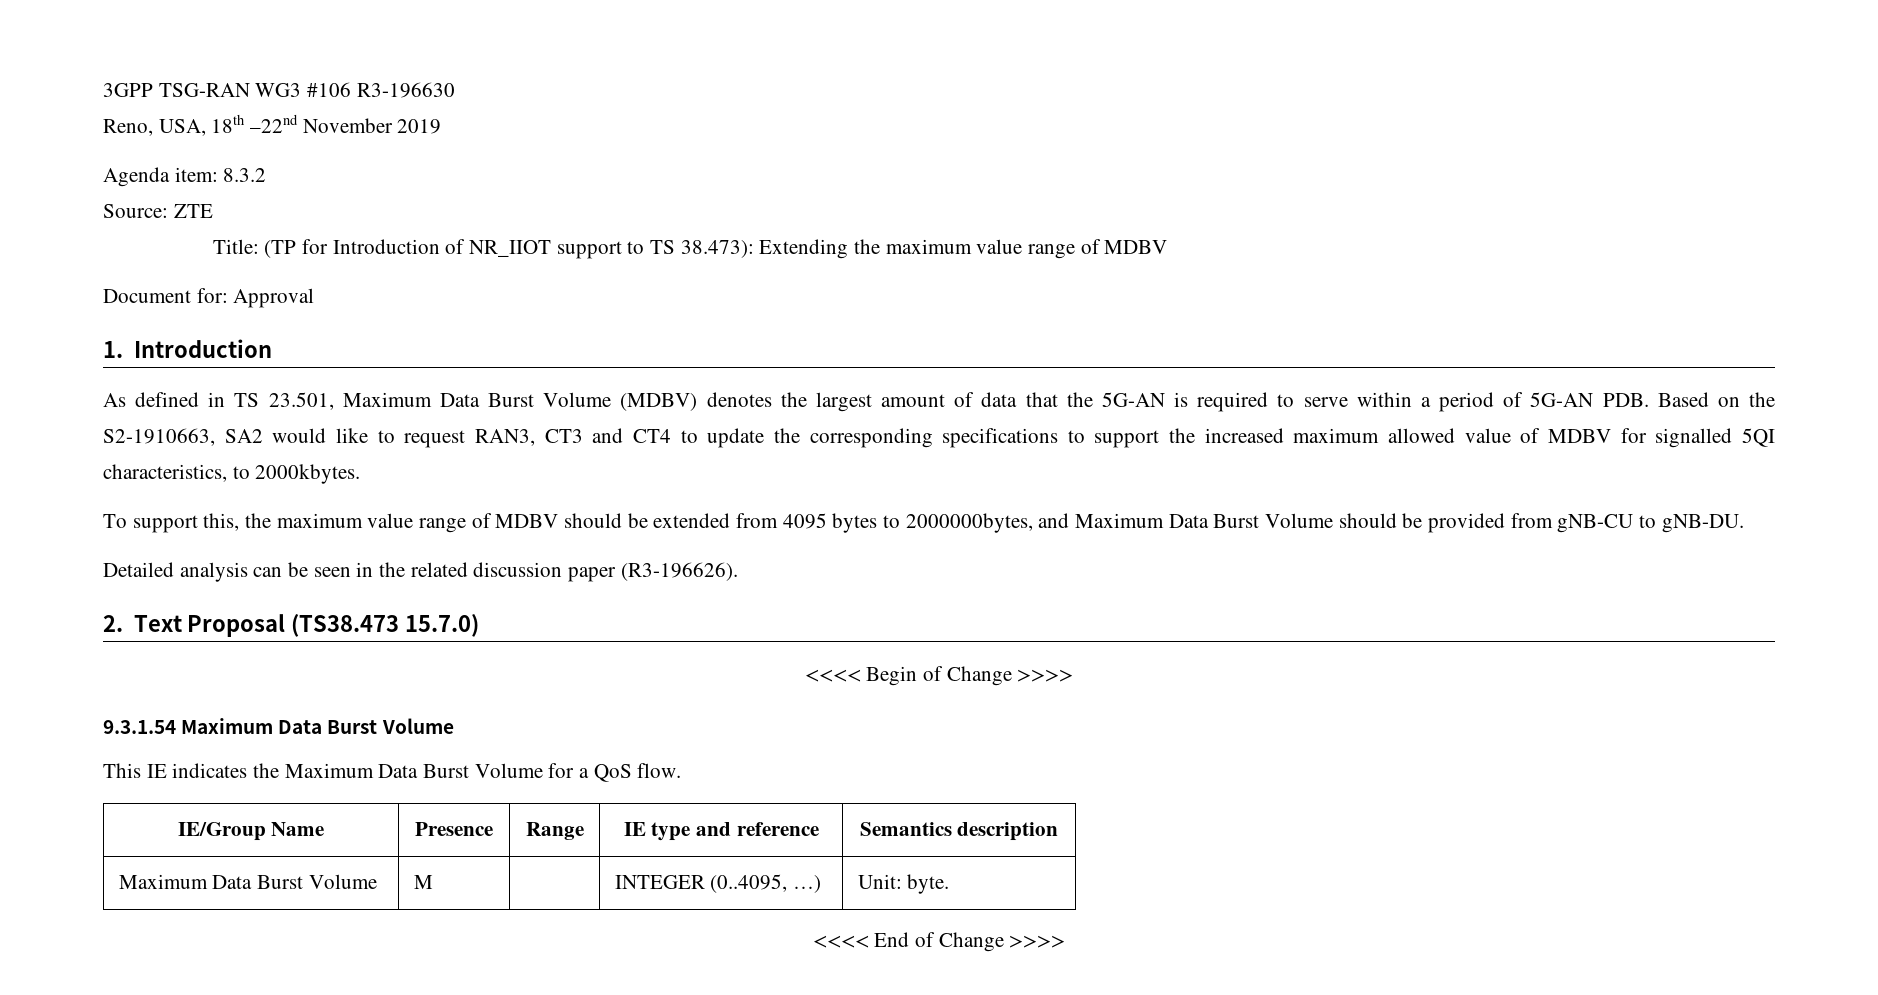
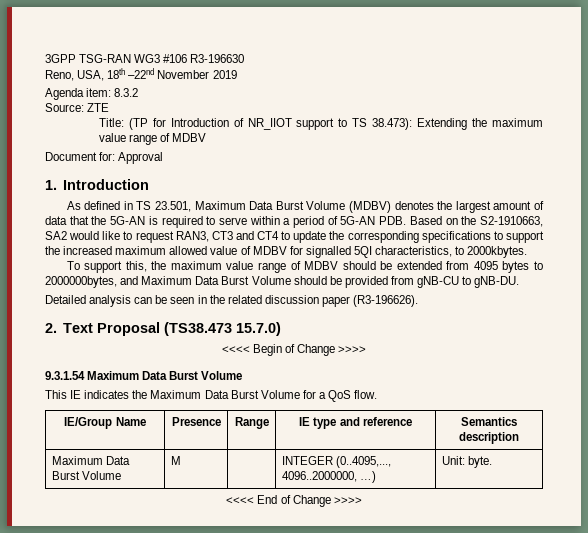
[710,874,788,893] (0..4095, -> [335,456,391,468] [281,471,357,482] (0..4095,..., 4096..2000000,

